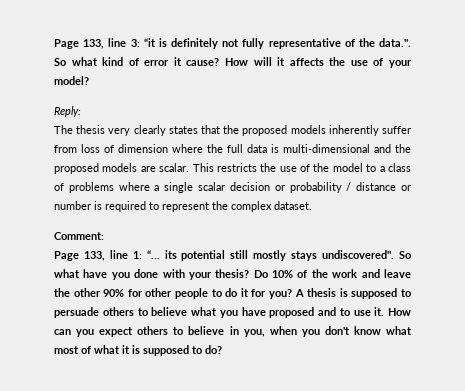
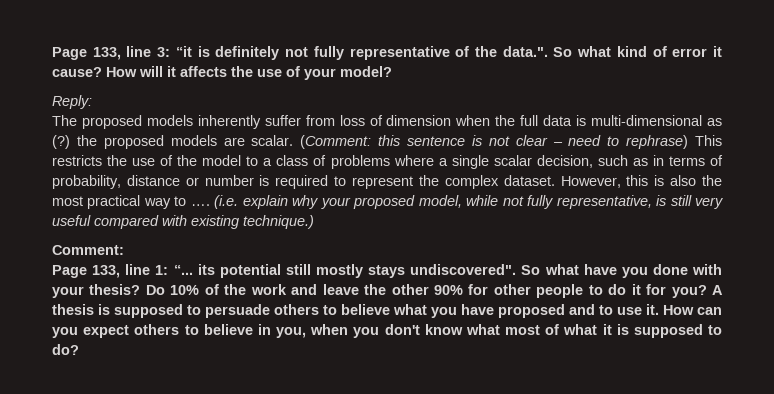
[76,125,240,136] thesis very clearly states that the -> (77, 120) none
[172,144,203,153] where -> [455,115,491,126] when
[374,144,391,153] and -> [706,118,722,126] [52,135,70,149] as (?)
(190, 167) none -> [300,135,689,149] (Comment: this sentence is not clear – need to rephrase)
[229,182,352,193] decision or probability / -> [536,155,723,168] [52,175,121,189] decision, such as in terms of probability,
(312, 205) none -> [560,175,723,188] [52,195,724,209] [52,215,314,229] However, this is also the most practical way to …. (i.e. explain why your proposed model, while not fully representative, is still very useful compared with existing technique.)

